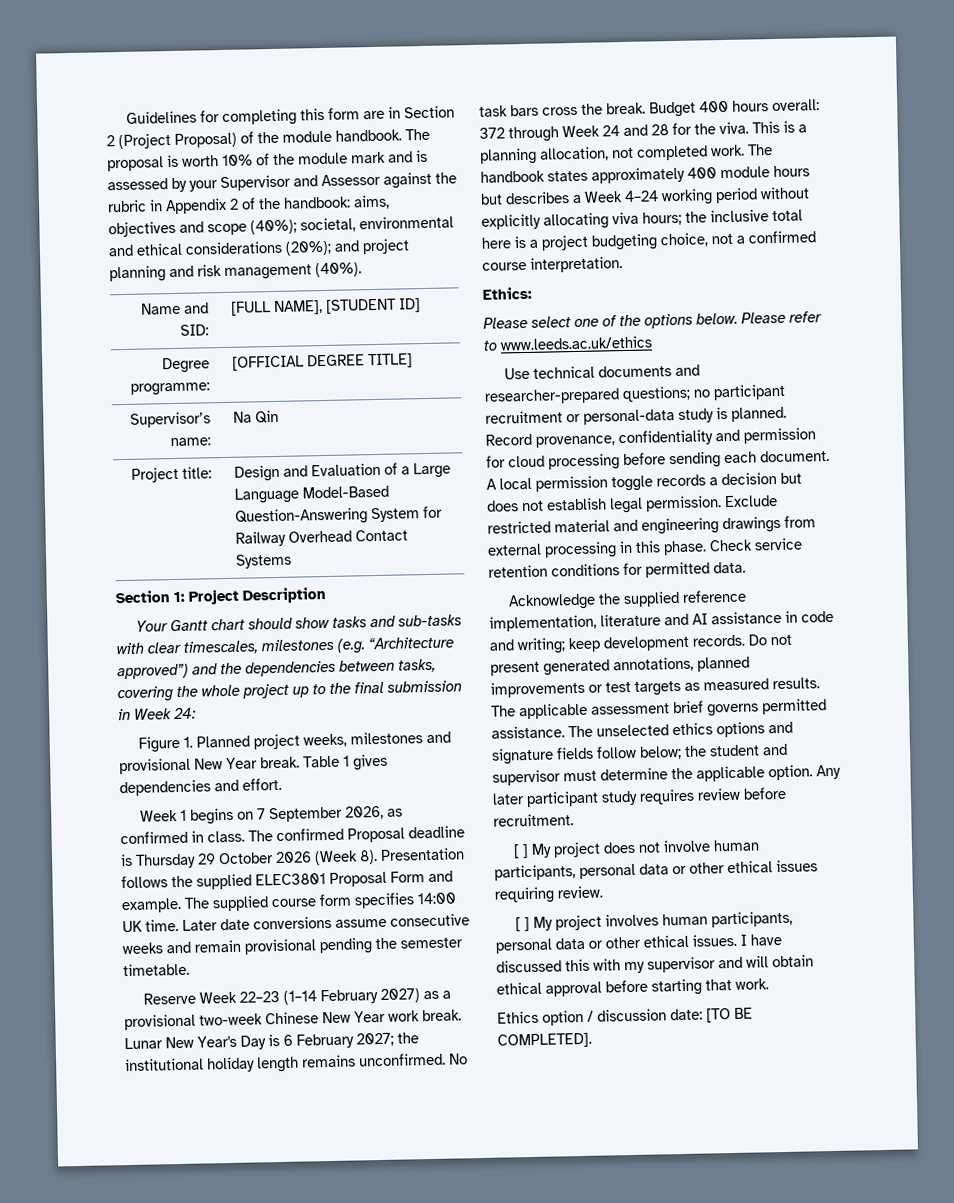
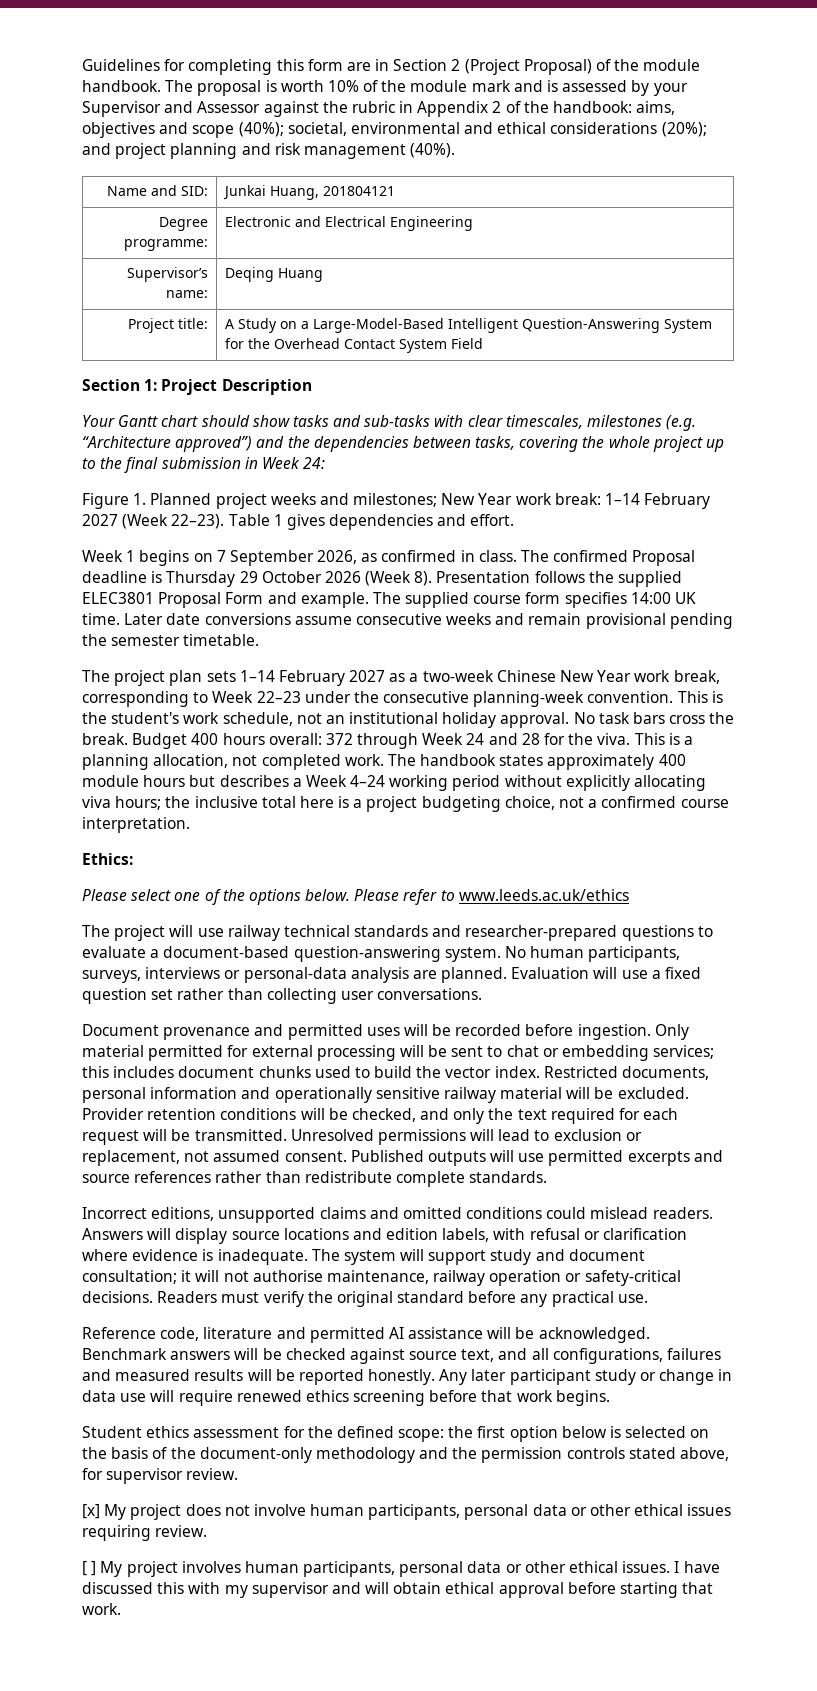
[229,298,421,316] [162,357,211,374] [130,382,211,396] [231,353,413,371] [FULL NAME], [STUDENT ID] // Degree programme: | [OFFICIAL DEGREE TITLE] -> [223,185,396,200] [158,217,208,231] [123,239,208,251] [225,216,474,231] Junkai Huang, 201804121 // Degree programme: | Electronic and Electrical Engineering
[232,409,279,424] Na Qin -> [225,267,324,282] Deqing Huang
[233,462,451,482] [233,485,389,504] Design and Evaluation of a Large Language Model-Based -> [225,318,519,333] A Study on a Large-Model-Based Intelligent
[234,530,286,547] Railway -> [248,338,271,349] the
[235,553,292,569] Systems -> [399,338,484,353] System Field
[303,731,452,748] [119,756,300,775] weeks, milestones and provisional New Year break. -> [270,493,711,509] [82,514,225,529] weeks and milestones; New Year work break: 1–14 February 2027 (Week 22–23).
[143,988,421,1005] Reserve Week 22–23 (1–14 February 2027) -> [82,670,386,686] The project plan sets 1–14 February 2027
[124,1013,196,1031] provisional -> (419, 677) none
[422,1009,462,1022] [124,1032,419,1050] [125,1052,446,1073] break. Lunar New Year's Day is 6 February 2027; the institutional holiday length remains unconfirmed. -> [673,670,720,684] [82,691,723,707] [82,712,570,728] break, corresponding to Week 22–23 under the consecutive planning-week convention. This is the student's work schedule, not an institutional holiday approval.
[504,364,701,380] [484,383,786,405] [485,406,787,425] [485,427,816,448] [486,449,830,471] [486,472,802,492] [486,495,778,514] [487,515,816,535] [487,537,803,559] [488,561,746,578] [508,589,748,611] [489,614,597,632] Use technical documents and researcher-prepared questions; no participant recruitment or personal-data study is planned. Record provenance, confidentiality and permission for cloud processing before sending each document. A local permission toggle records a decision but does not establish legal permission. Exclude restricted material and engineering drawings from external processing in this phase. Check service retention conditions for permitted data. // Acknowledge the supplied reference implementation, -> [82,925,713,941] [82,946,681,962] [82,967,702,983] [82,988,483,1004] [82,1024,689,1040] [82,1045,715,1061] [82,1066,710,1080] [82,1087,689,1103] [82,1108,679,1124] [82,1129,642,1145] [82,1150,723,1166] [82,1171,548,1187] [82,1207,713,1223] [82,1228,688,1244] [82,1249,645,1265] [82,1270,681,1286] [82,1291,648,1307] [82,1327,200,1341] The project will use railway technical standards and researcher-prepared questions to evaluate a document-based question-answering system. No human participants, surveys, interviews or personal-data analysis are planned. Evaluation will use a fixed question set rather than collecting user conversations. // Document provenance and permitted uses will be recorded before ingestion. Only material permitted for external processing will be sent to chat or embedding services; this includes document chunks used to build the vector index. Restricted documents, personal information and operationally sensitive railway material will be excluded. Provider retention conditions will be checked, and only the text required for each request will be transmitted. Unresolved permissions will lead to exclusion or replacement, not assumed consent. Published outputs will use permitted excerpts and source references rather than redistribute complete standards. // Incorrect editions, unsupported claims and omitted conditions could mislead readers. Answers will display source locations and edition labels, with refusal or clarification where evidence is inadequate. The system will support study and document consultation; it will not authorise maintenance, railway operation or safety-critical decisions. Readers must verify the original standard before any practical use. // Reference code,
(689, 619) none -> [309,1327,385,1343] permitted
[785,610,834,623] [489,634,792,655] [490,656,750,676] [490,677,820,698] [491,698,827,720] [491,721,793,739] [491,743,788,765] [492,764,841,786] [492,786,786,808] [493,813,574,827] [513,844,530,859] in code and writing; keep development records. Do not present generated annotations, planned improvements or test targets as measured results. The applicable assessment brief governs permitted assistance. The unselected ethics options and signature fields follow below; the student and supervisor must determine the applicable option. Any later participant study requires review before recruitment. // [ ] -> [487,1327,650,1343] [82,1348,722,1364] [82,1369,733,1385] [82,1390,610,1406] [82,1426,710,1442] [82,1447,730,1463] [82,1468,239,1484] [82,1504,100,1519] will be acknowledged. Benchmark answers will be checked against source text, and all configurations, failures and measured results will be reported honestly. Any later participant study or change in data use will require renewed ethics screening before that work begins. // Student ethics assessment for the defined scope: the first option below is selected on the basis of the document-only methodology and the permission controls stated above, for supervisor review. // [x]
[497,1007,753,1026] [497,1032,592,1049] // Ethics option / discussion date: [TO BE COMPLETED]. -> (121, 1609) none

